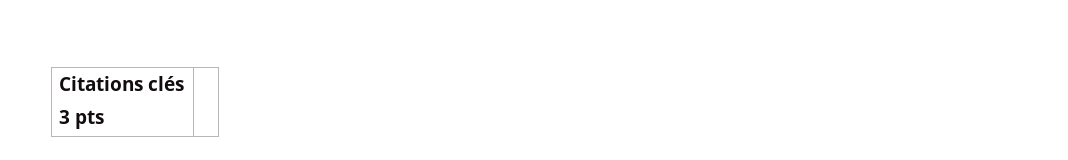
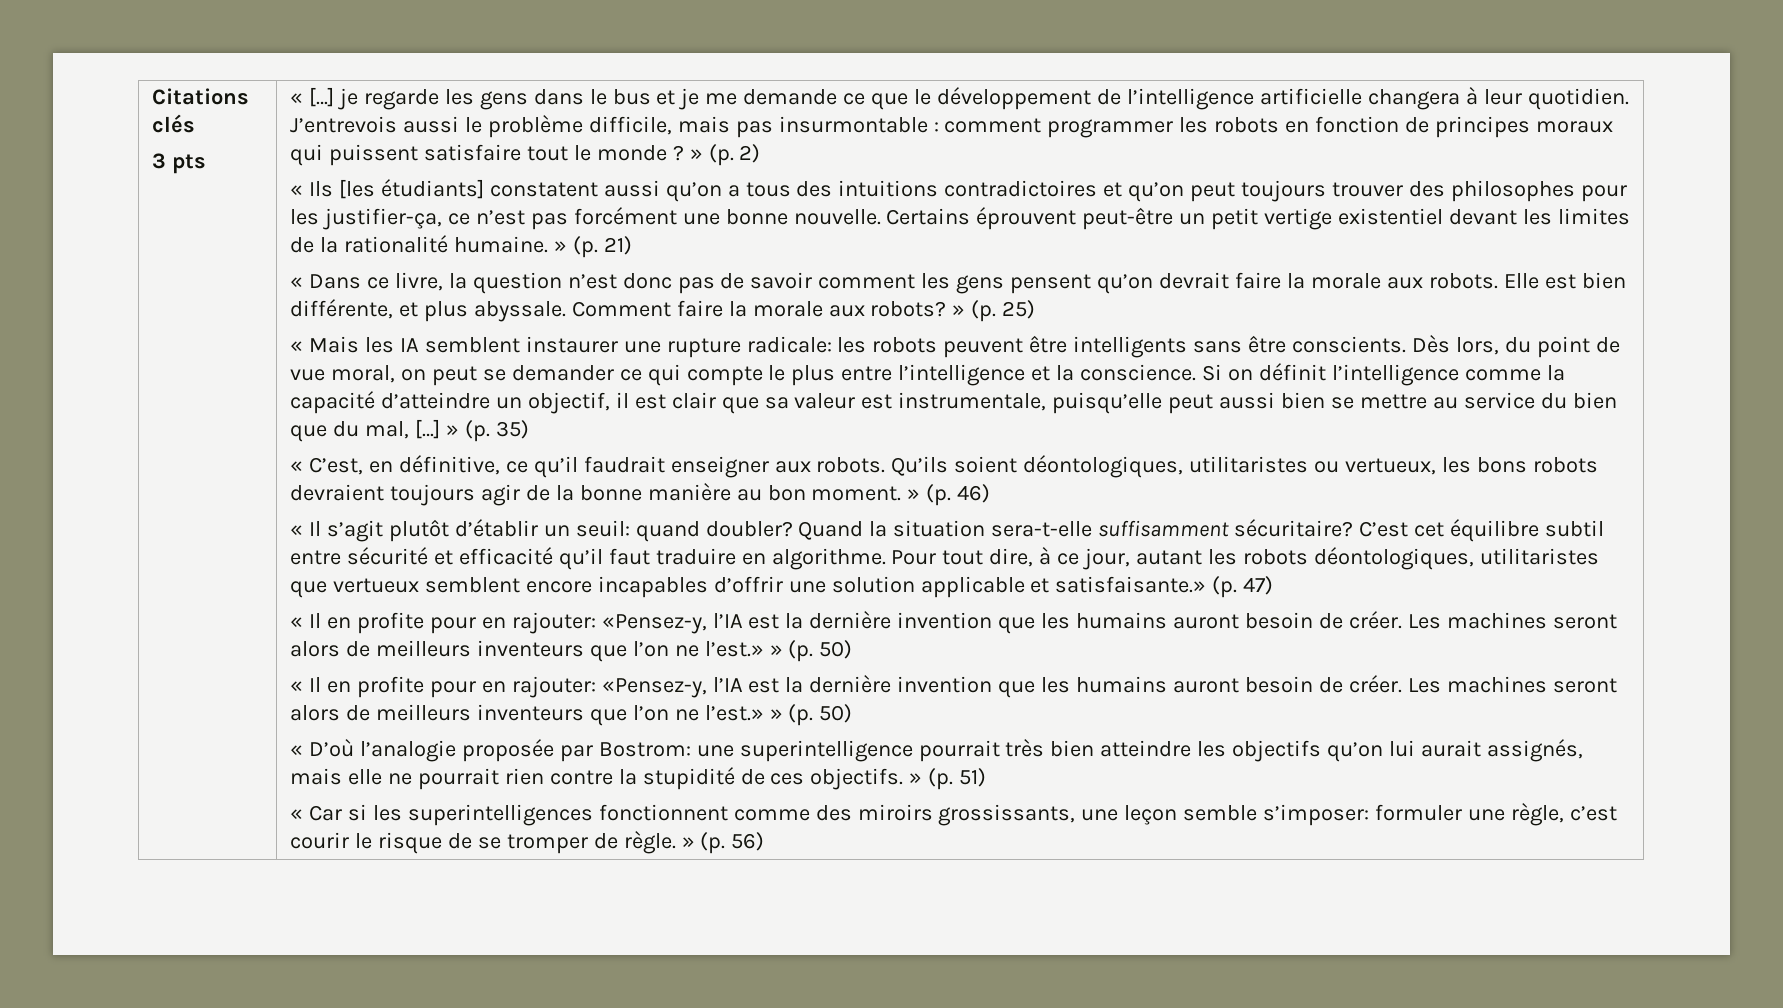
(104, 119) none -> [290,87,1629,110] [290,115,1613,138] [290,144,761,166] [290,179,1627,202] [290,207,1630,230] [290,235,632,258] [290,272,1626,294] [290,299,1036,322] [290,335,1620,358] [290,363,1565,386] [290,391,1617,414] [290,419,529,442] [290,455,1598,478] [290,483,991,506] [290,519,1604,542] [290,547,1599,570] [290,576,1274,598] [290,611,1617,634] [290,640,853,662] [290,675,1617,698] [290,704,853,726] [290,739,1583,762] [290,767,987,790] [290,803,1617,826] [290,831,765,854] « […] je regarde les gens dans le bus et je me demande ce que le développement de l’intelligence artificielle changera à leur quotidien. J’entrevois aussi le problème difficile, mais pas insurmontable : comment programmer les robots en fonction de principes moraux qui puissent satisfaire tout le monde ? » (p. 2) // « Ils [les étudiants] constatent aussi qu’on a tous des intuitions contradictoires et qu’on peut toujours trouver des philosophes pour les justifier-ça, ce n’est pas forcément une bonne nouvelle. Certains éprouvent peut-être un petit vertige existentiel devant les limites de la rationalité humaine. » (p. 21) // « Dans ce livre, la question n’est donc pas de savoir comment les gens pensent qu’on devrait faire la morale aux robots. Elle est bien différente, et plus abyssale. Comment faire la morale aux robots? » (p. 25) // « Mais les IA semblent instaurer une rupture radicale: les robots peuvent être intelligents sans être conscients. Dès lors, du point de vue moral, on peut se demander ce qui compte le plus entre l’intelligence et la conscience. Si on définit l’intelligence comme la capacité d’atteindre un objectif, il est clair que sa valeur est instrumentale, puisqu’elle peut aussi bien se mettre au service du bien que du mal, […] » (p. 35) // « C’est, en définitive, ce qu’il faudrait enseigner aux robots. Qu’ils soient déontologiques, utilitaristes ou vertueux, les bons robots devraient toujours agir de la bonne manière au bon moment. » (p. 46) // « Il s’agit plutôt d’établir un seuil: quand doubler? Quand la situation sera-t-elle suffisamment sécuritaire? C’est cet équilibre subtil entre sécurité et efficacité qu’il faut traduire en algorithme. Pour tout dire, à ce jour, autant les robots déontologiques, utilitaristes que vertueux semblent encore incapables d’offrir une solution applicable et satisfaisante.» (p. 47) // « Il en profite pour en rajouter: «Pensez-y, l’IA est la dernière invention que les humains auront besoin de créer. Les machines seront alors de meilleurs inventeurs que l’on ne l’est.» » (p. 50) // « Il en profite pour en rajouter: «Pensez-y, l’IA est la dernière invention que les humains auront besoin de créer. Les machines seront alors de meilleurs inventeurs que l’on ne l’est.» » (p. 50) // « D’où l’analogie proposée par Bostrom: une superintelligence pourrait très bien atteindre les objectifs qu’on lui aurait assignés, mais elle ne pourrait rien contre la stupidité de ces objectifs. » (p. 51) // « Car si les superintelligences fonctionnent comme des miroirs grossissants, une leçon semble s’imposer: formuler une règle, c’est courir le risque de se tromper de règle. » (p. 56)

